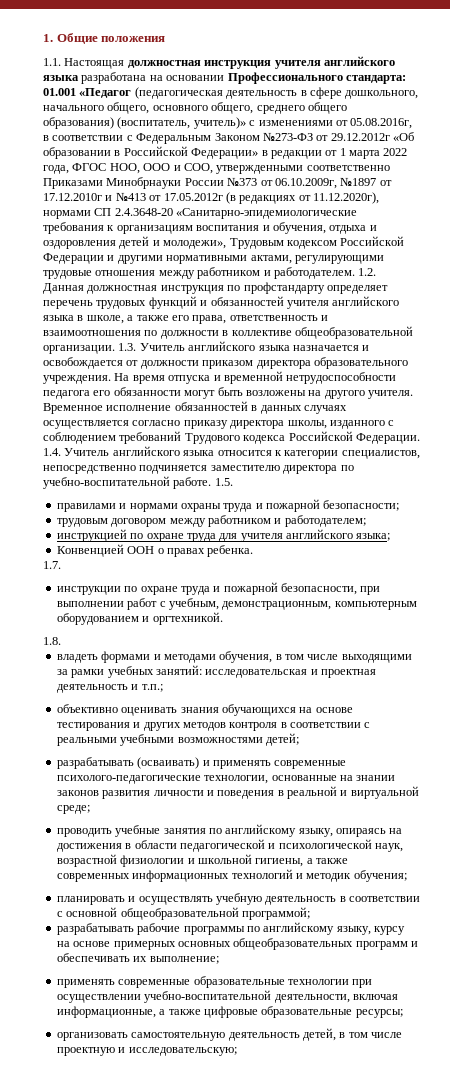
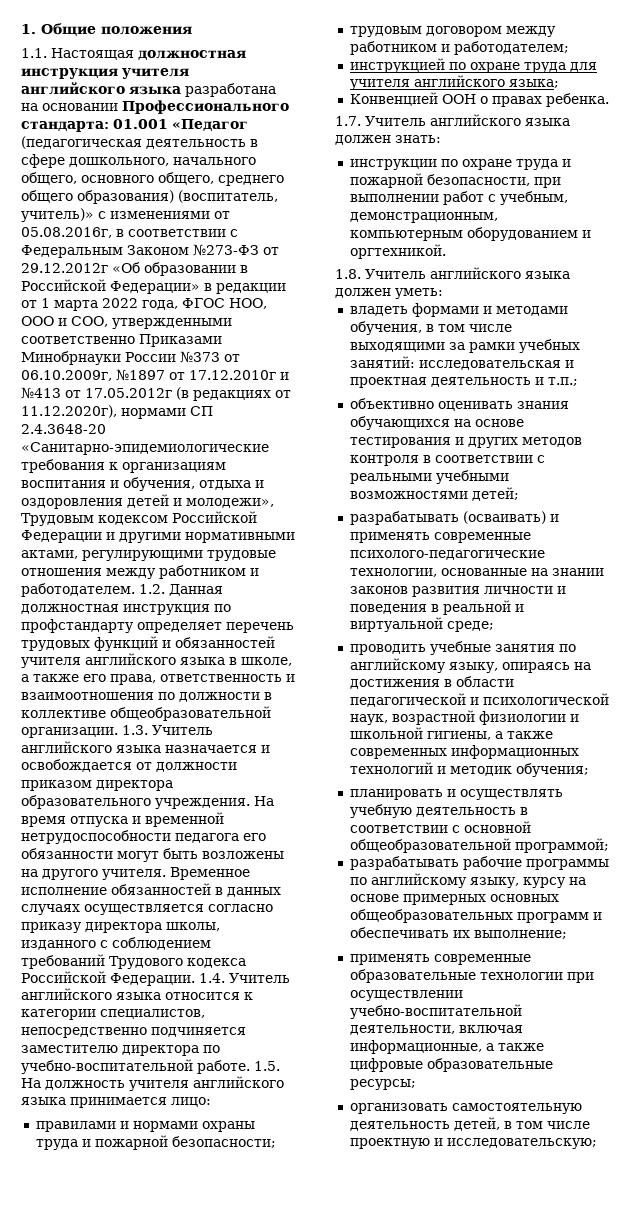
(233, 482) none -> [21,1076,284,1091] [21,1097,211,1108] На должность учителя английского языка принимается лицо:
(61, 565) none -> [365,114,570,126] [335,135,441,145] Учитель английского языка должен знать:
(61, 641) none -> [365,267,570,279] [335,288,443,299] Учитель английского языка должен уметь:

